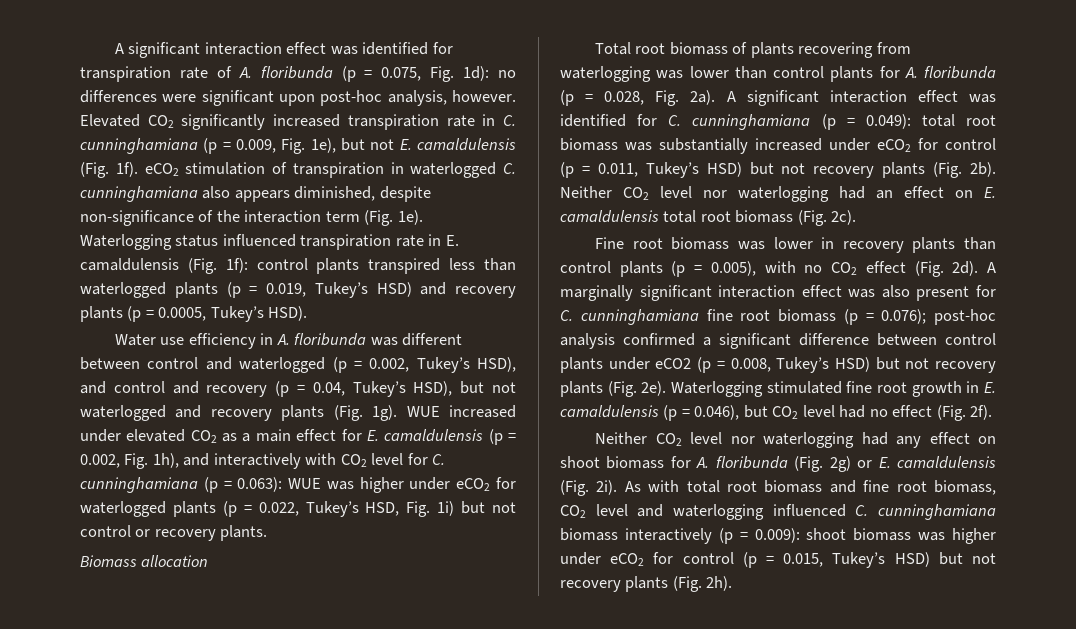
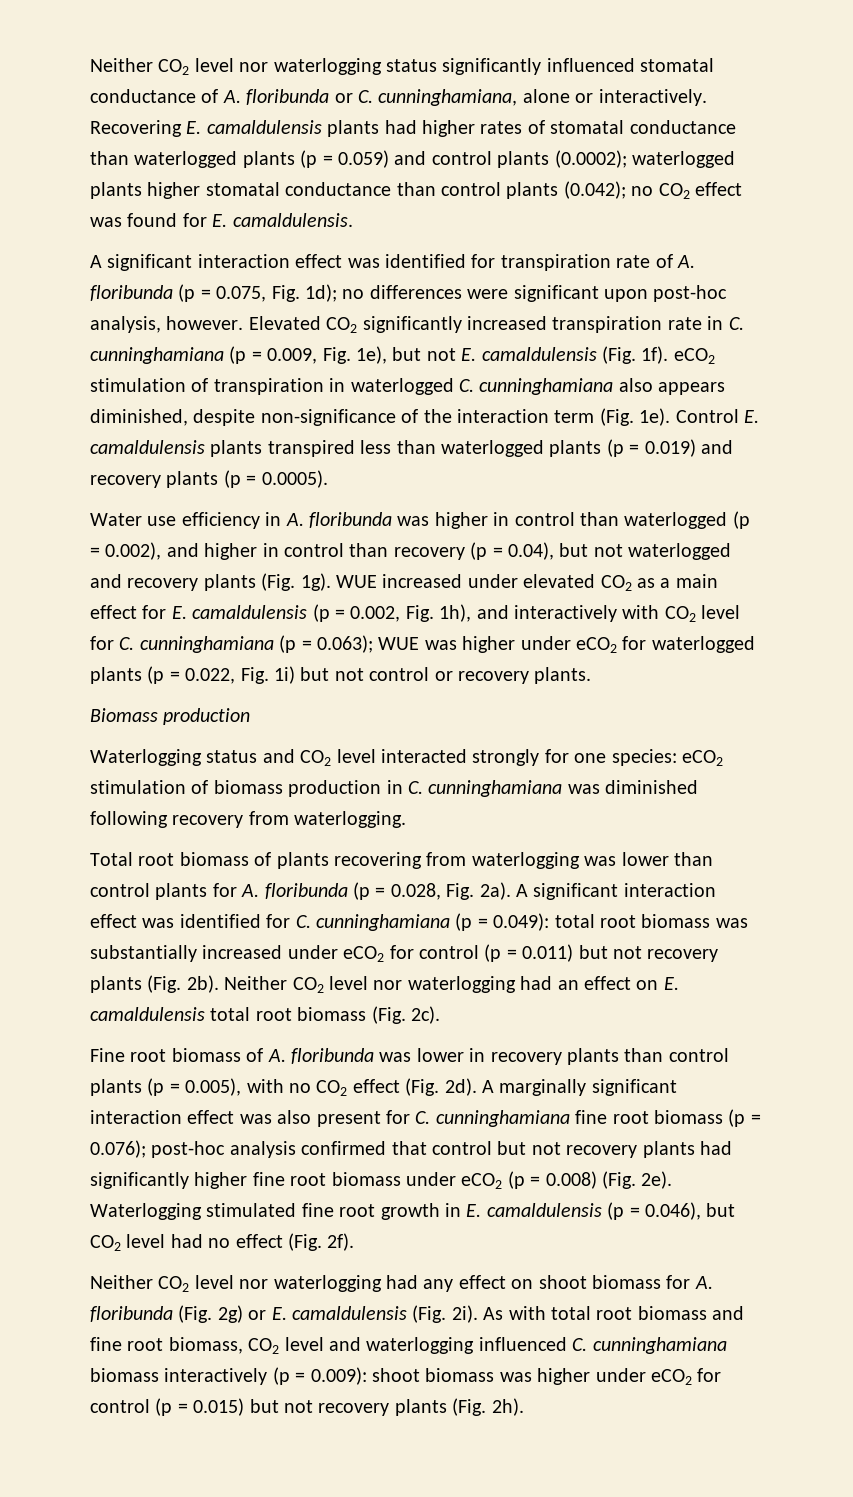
(114, 48) none -> [90,58,715,75] [90,89,707,106] [90,120,736,137] [90,150,735,168] [90,181,742,199] [90,213,353,227] Neither CO2 level nor waterlogging status significantly influenced stomatal conductance of A. floribunda or C. cunninghamiana, alone or interactively. Recovering E. camaldulensis plants had higher rates of stomatal conductance than waterlogged plants (p = 0.059) and control plants (0.0002); waterlogged plants higher stomatal conductance than control plants (0.042); no CO2 effect was found for E. camaldulensis. //
[463,66,490,81] 1d): -> [305,284,337,302] 1d);
[80,234,459,250] [80,258,308,274] Waterlogging status influenced transpiration rate in E. camaldulensis (Fig. 1f): control -> [675,409,759,423] [90,440,205,454] Control E. camaldulensis
[266,282,412,298] 0.019, Tukey’s HSD) -> [644,439,696,457] 0.019)
[158,306,308,322] 0.0005, Tukey’s HSD). -> [261,470,328,488] 0.0005).
[402,333,463,346] [80,357,516,373] [80,381,453,397] different between control and waterlogged (p = 0.002, Tukey’s HSD), and control and recovery (p = 0.04, Tukey’s HSD), -> [434,511,750,529] [90,542,554,560] higher in control than waterlogged (p = 0.002), and higher in control than recovery (p = 0.04),
[237,477,283,492] 0.063): -> [317,635,373,653] 0.063);
[305,501,400,517] Tukey’s HSD, -> (236, 676) none
[141,555,209,567] allocation -> [163,708,251,725] [90,749,723,766] [90,780,699,797] [90,811,407,828] production // Waterlogging status and CO2 level interacted strongly for one species: eCO2 stimulation of biomass production in C. cunninghamiana was diminished following recovery from waterlogging.
[597,162,742,178] 0.011, Tukey’s HSD) -> [522,944,574,962] 0.011)
(730, 243) none -> [246,1048,374,1064] of A. floribunda
[703,333,996,349] [560,357,996,373] [560,381,603,397] a significant difference between control plants under eCO2 (p = 0.008, Tukey’s HSD) but not recovery plants -> [391,1141,732,1158] [90,1171,597,1189] that control but not recovery plants had significantly higher fine root biomass under eCO2 (p = 0.008)
[783,552,930,568] 0.015, Tukey’s HSD) -> [193,1398,245,1416] 0.015)

